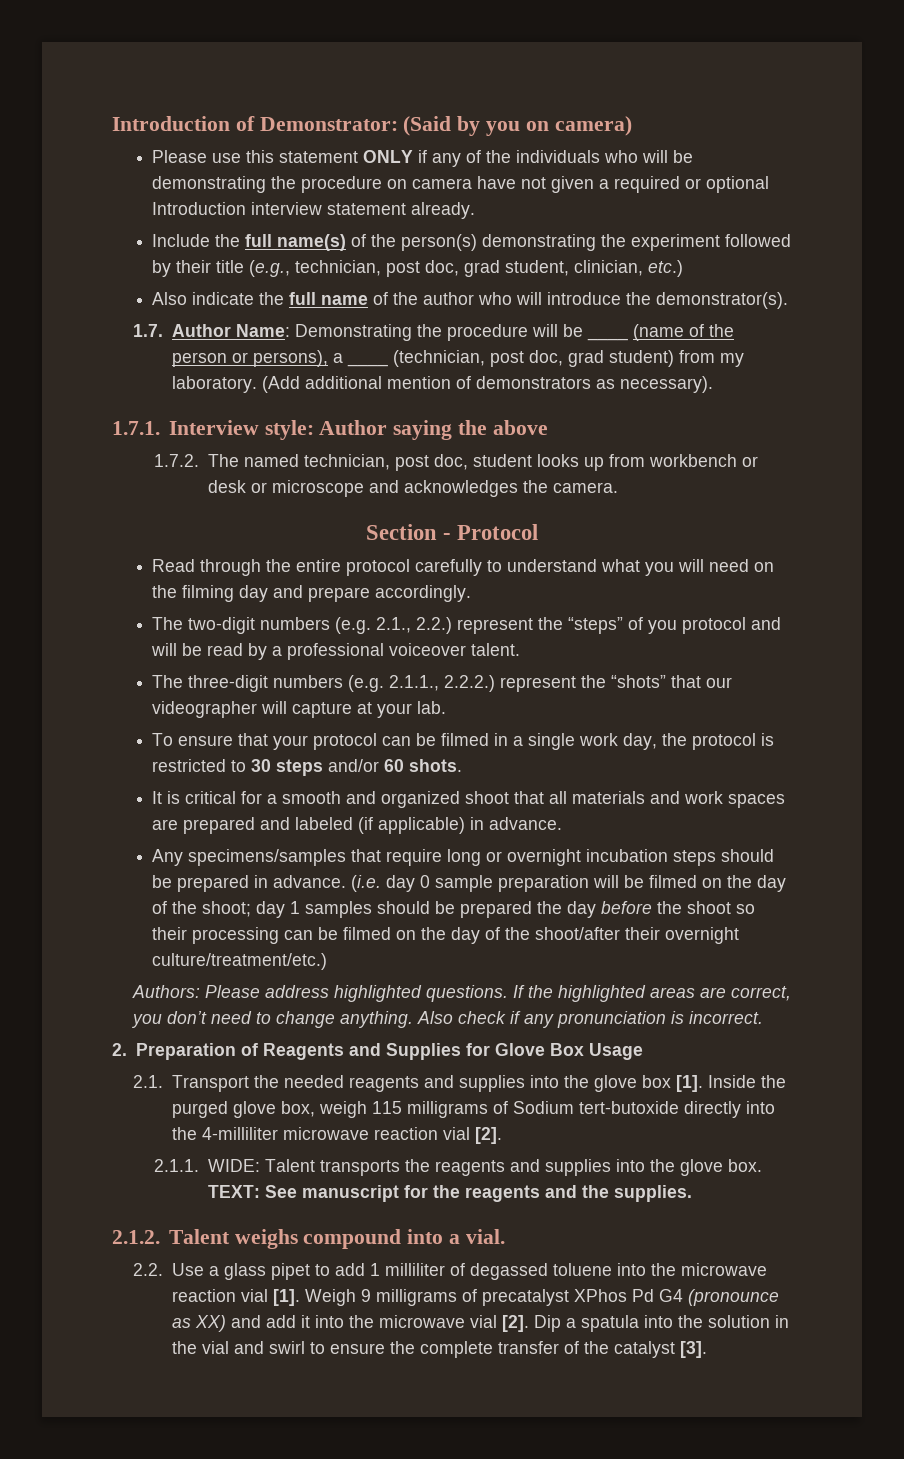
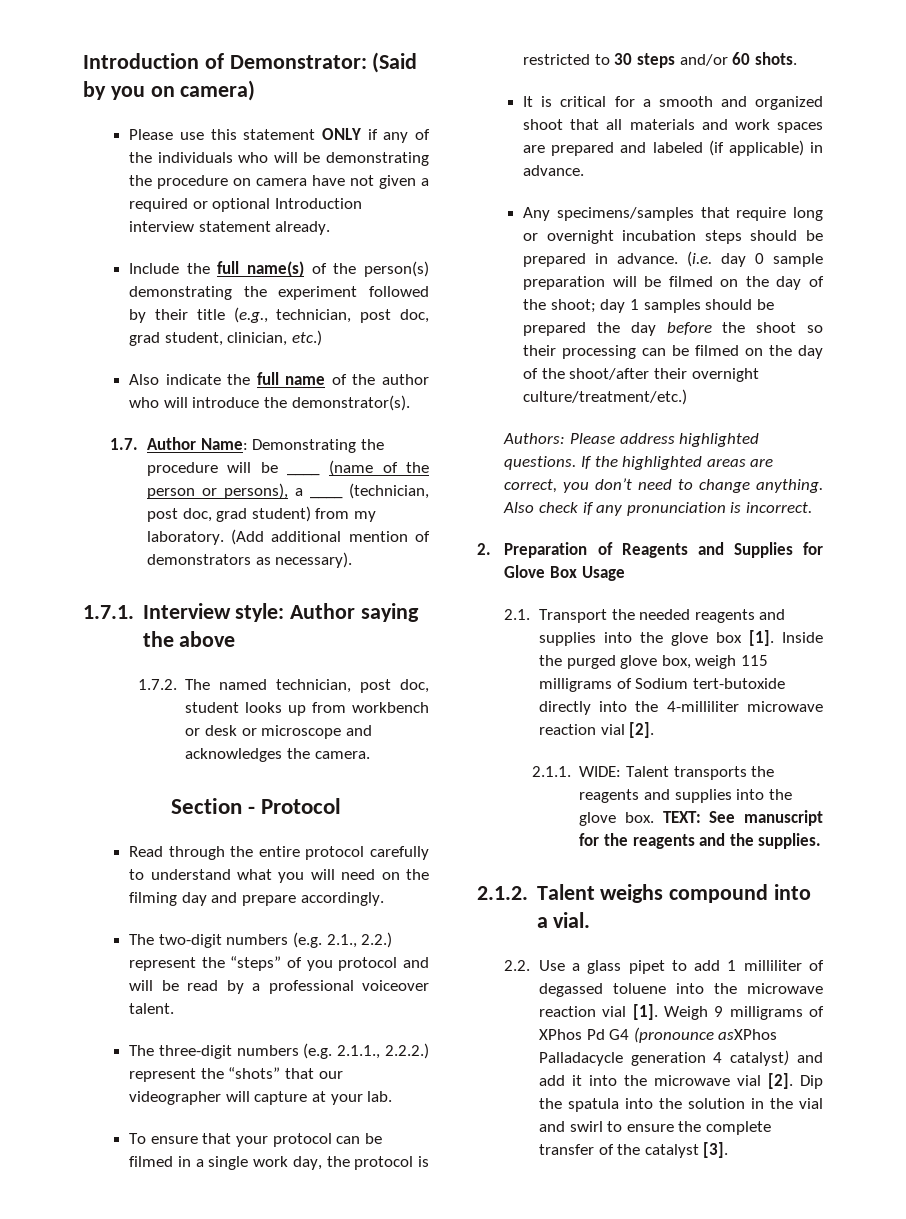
[481,1289,569,1306] precatalyst -> (824, 1011) none
[171,1315,226,1332] as XX) -> [718,1029,778,1040] [538,1050,790,1066] asXPhos Palladacycle generation 4 catalyst)
[565,1318,576,1328] a -> [538,1098,562,1109] the

